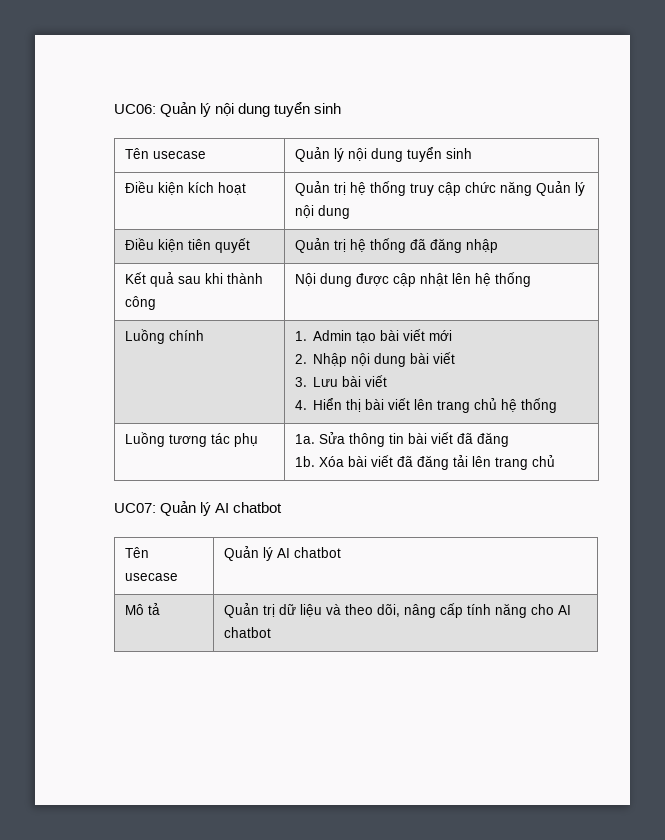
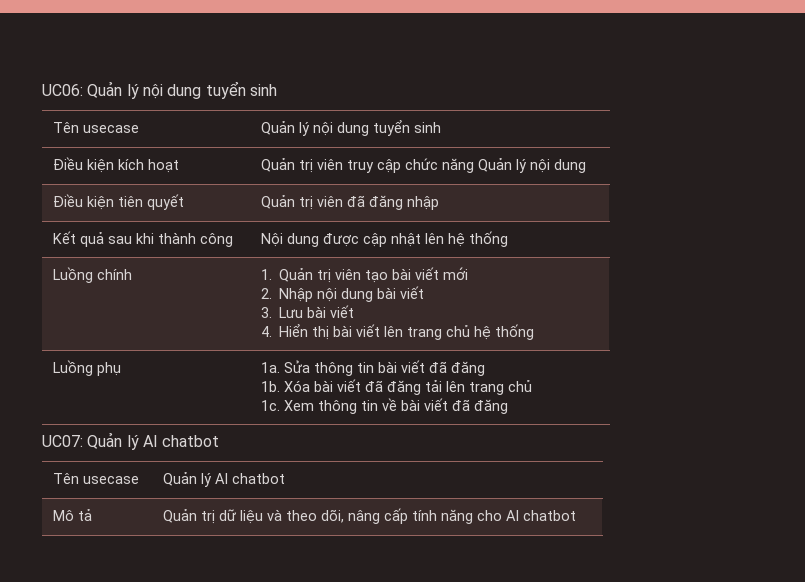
[349,181,406,196] hệ thống -> [317,159,344,170] viên
[349,238,406,253] hệ thống -> [317,196,344,207] viên
[313,330,353,341] Admin -> [279,268,362,283] Quản trị viên
[168,433,230,447] tương tác -> (94, 368) none
(555, 461) none -> [261,398,509,414] // 1c. Xem thông tin về bài viết đã đăng

